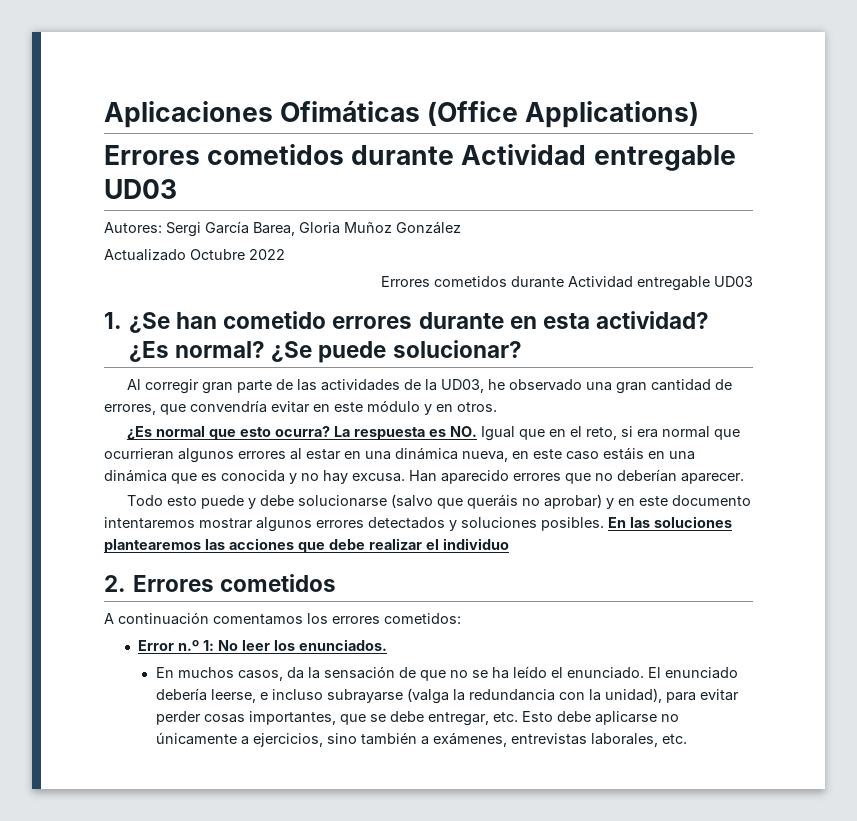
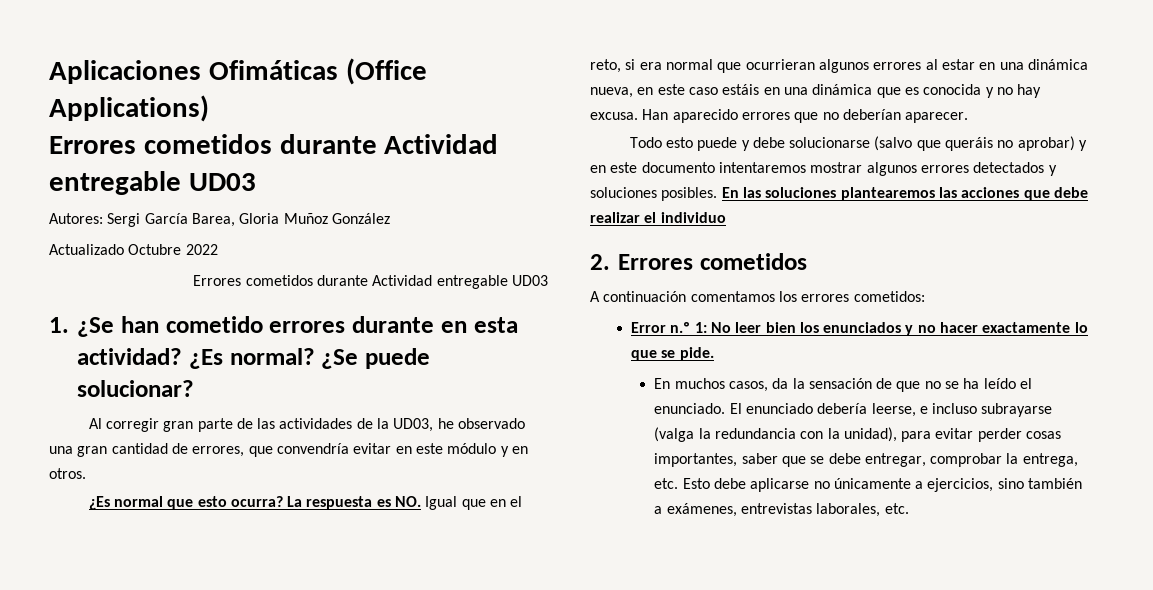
[273,639,387,651] los enunciados. -> [765,322,1088,336] [630,347,714,361] bien los enunciados y no hacer exactamente lo que se pide.
(336, 718) none -> [741,453,778,464] saber
(489, 719) none -> [930,453,1078,467] comprobar la entrega,

